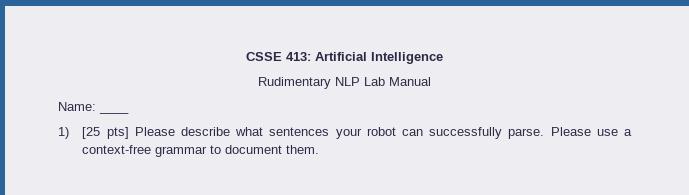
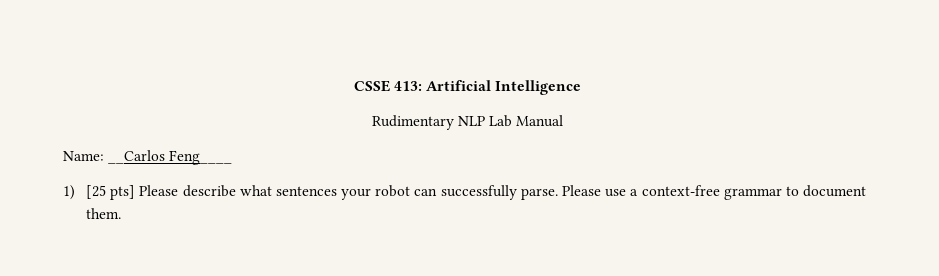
[99,111,129,114] ____ -> [108,150,233,165] __Carlos Feng____

